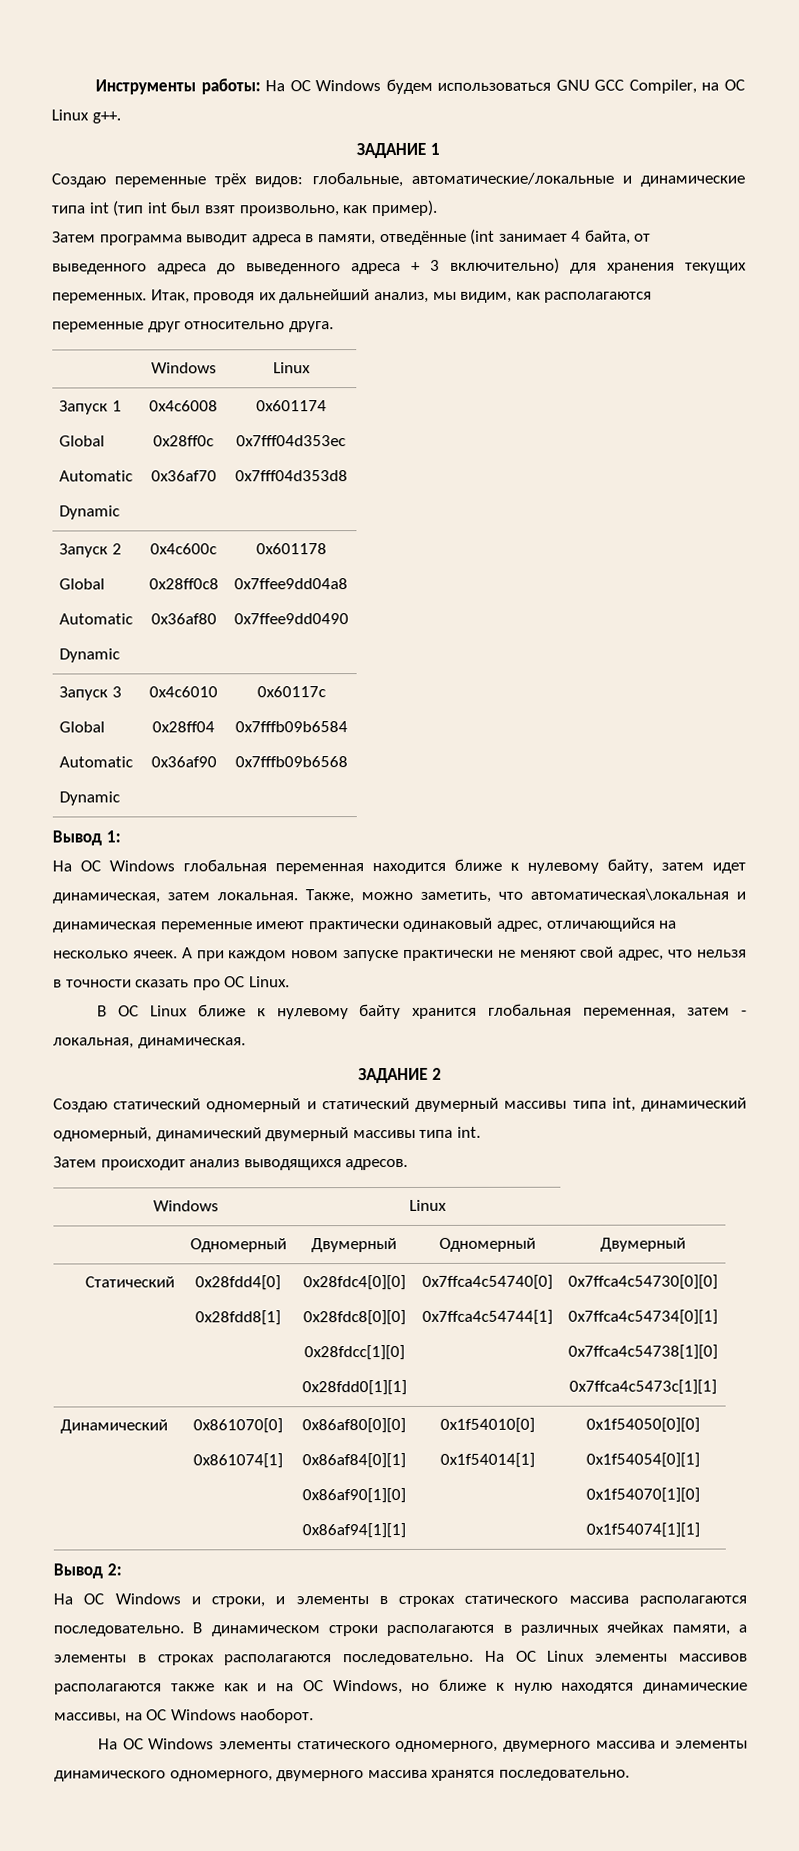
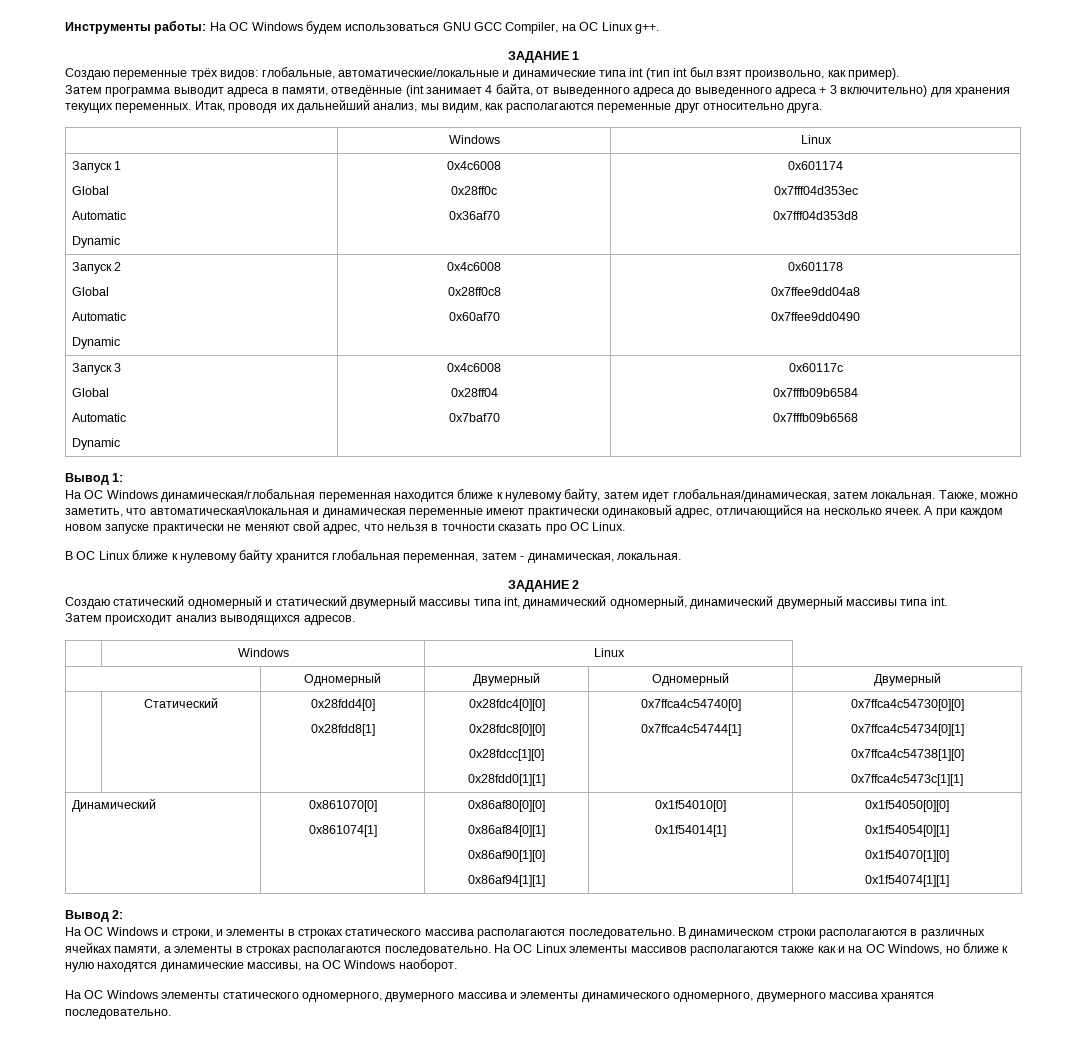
[150,543,217,555] 0x4c600c -> [447,262,501,271] 0x4c6008
[150,613,217,625] 0x36af80 -> [448,312,500,321] 0x60af70
[149,686,218,698] 0x4c6010 -> [447,363,501,372] 0x4c6008
[150,756,217,768] 0x36af90 -> [448,413,500,422] 0x7baf70
[183,859,267,872] глобальная -> [161,489,316,502] динамическая/глобальная
[52,892,160,904] динамическая, -> [672,489,830,502] глобальная/динамическая,
[53,1037,246,1049] локальная, динамическая. -> [527,553,681,563] динамическая, локальная.

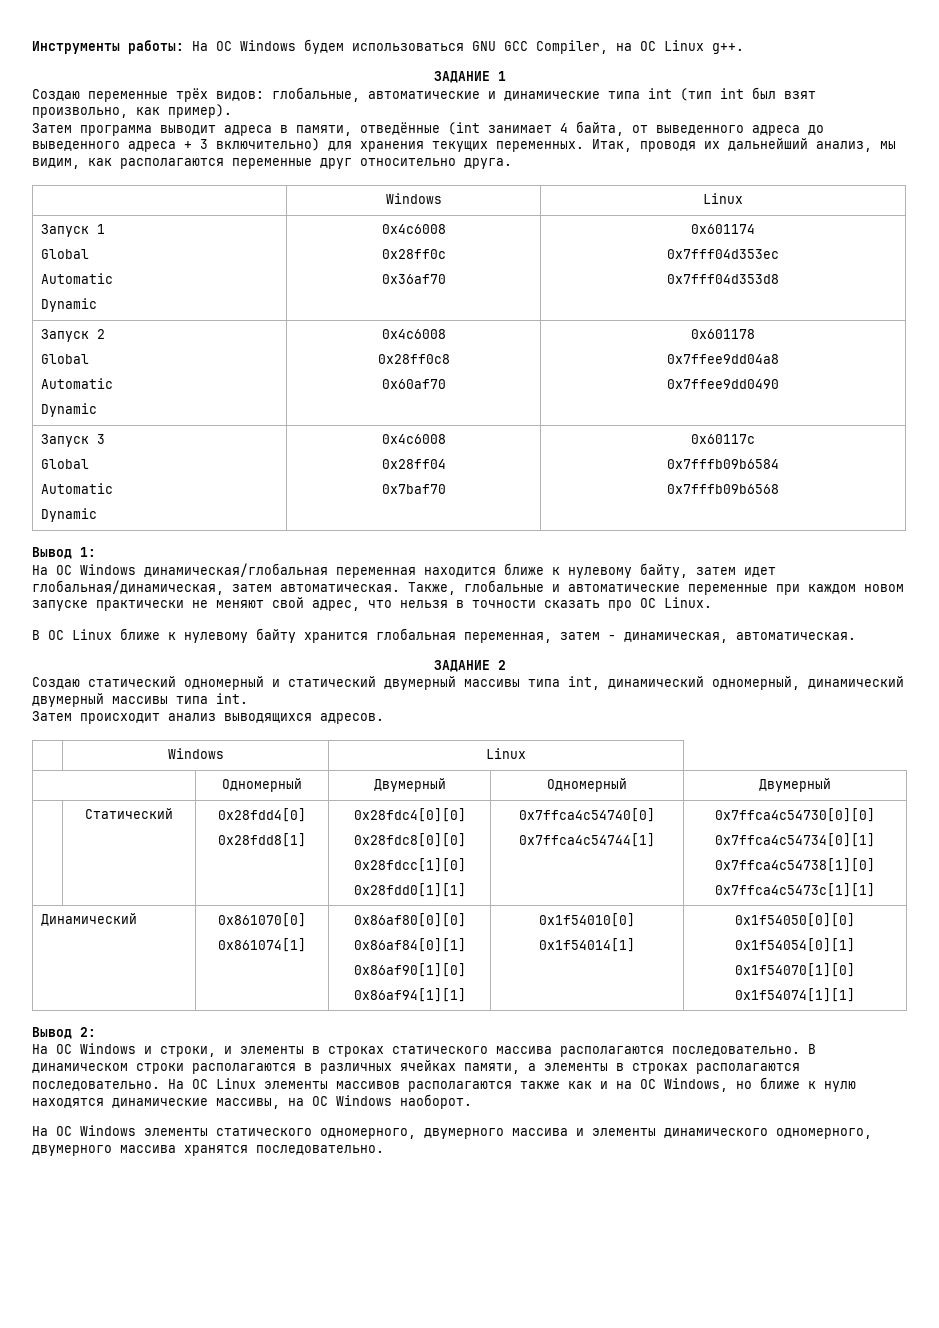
[337,68,499,77] автоматические/локальные -> [368,91,480,99] автоматические
[871,490,1018,501] [65,504,934,518] локальная. Также, можно заметить, что автоматическая\локальная и динамическая переменные имеют практически одинаковый адрес, отличающийся на несколько ячеек. А -> [280,580,768,595] автоматическая. Также, глобальные и автоматические переменные
[616,553,681,560] локальная. -> [736,632,856,640] автоматическая.

